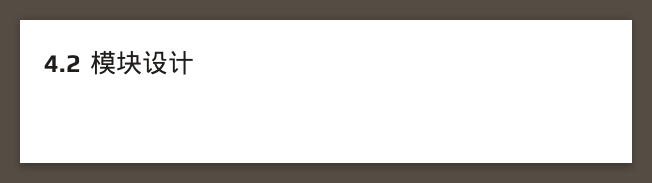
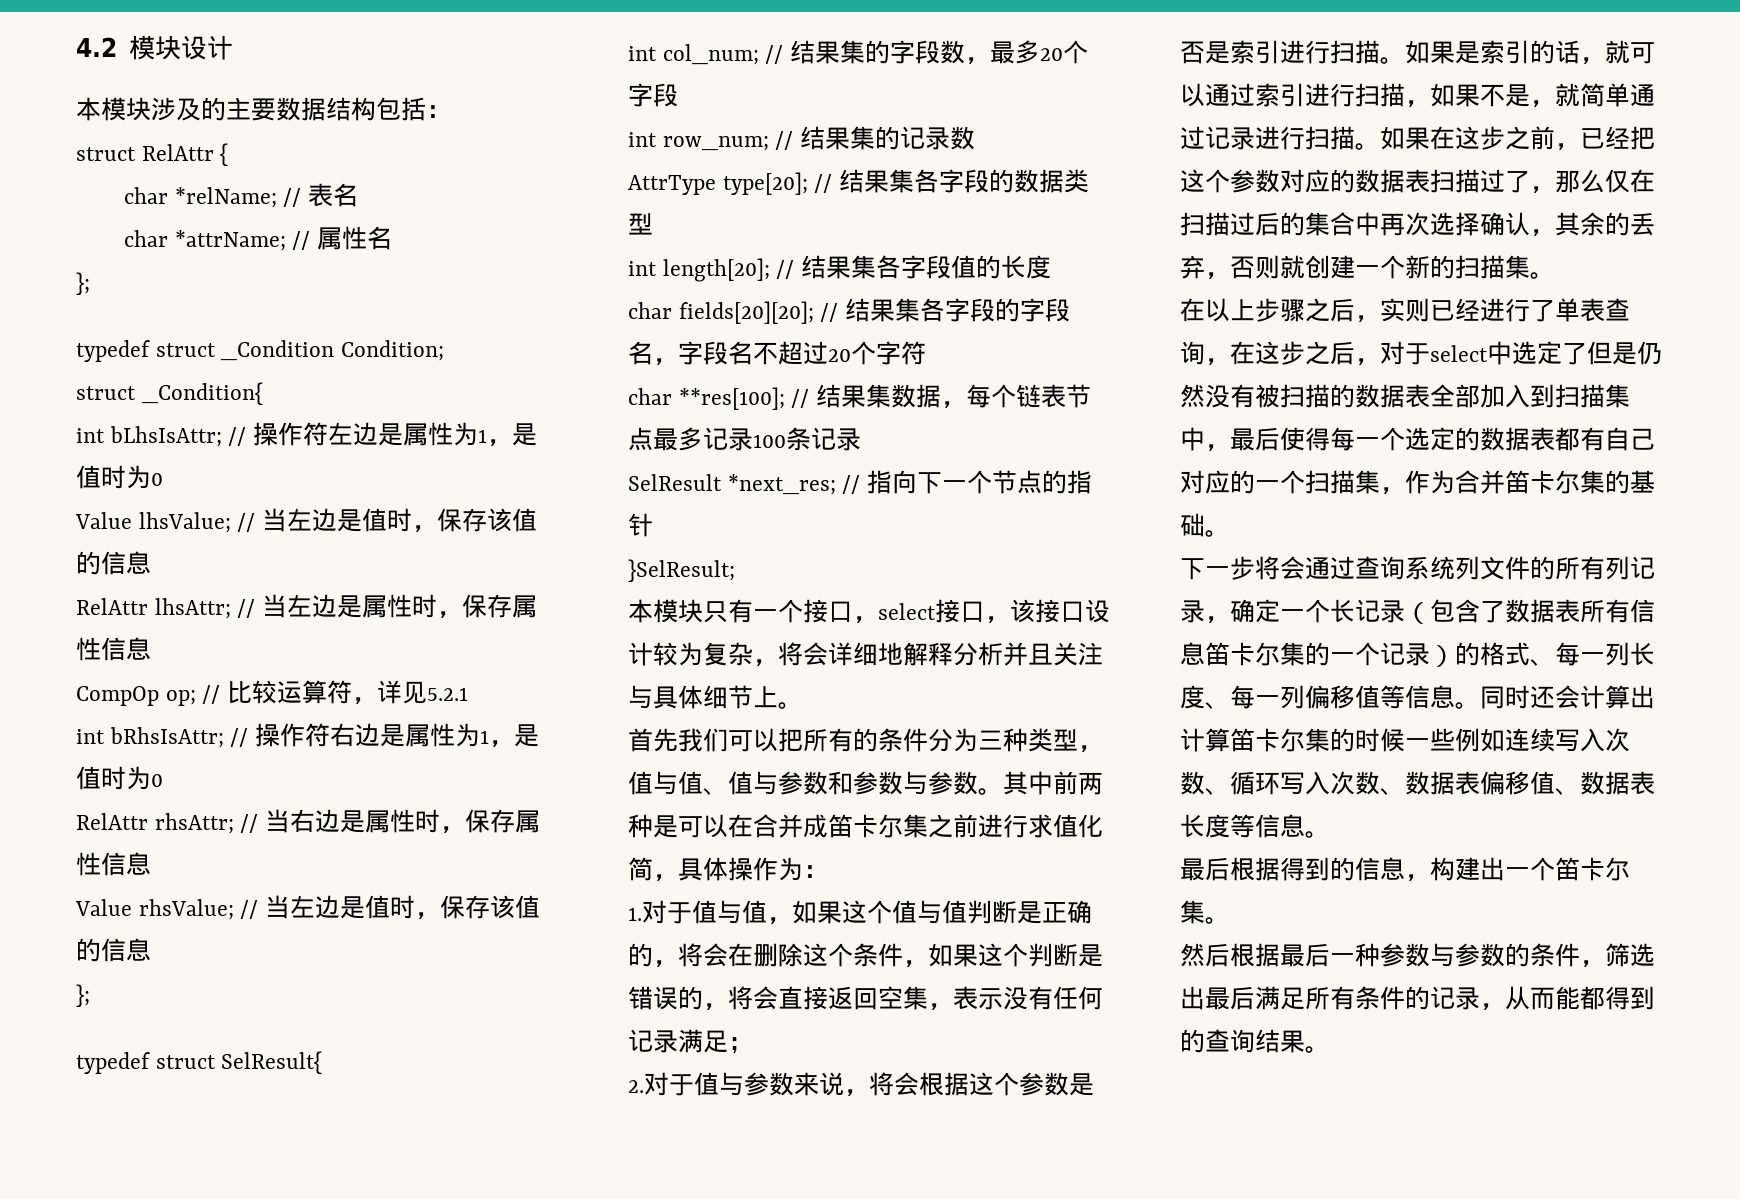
(194, 62) none -> [76,97,451,121] [76,143,229,166] [124,183,358,208] [124,226,392,251] [76,272,90,295] [76,340,444,362] [76,382,263,405] [76,422,537,447] [76,465,163,489] [75,508,537,533] [76,551,151,575] [76,594,537,619] [76,637,151,661] [76,680,468,706] [76,723,539,748] [76,766,163,790] [76,809,540,834] [76,852,151,876] [75,895,540,920] [76,938,151,962] [76,984,90,1007] [76,1051,323,1074] [628,40,1088,65] [628,83,678,107] [628,126,975,151] [628,169,1089,195] [628,213,653,235] [628,255,1051,282] [628,298,1070,324] [628,341,926,366] [628,384,1091,410] [628,427,861,451] [628,470,1092,495] [628,513,653,537] [628,559,735,582] [628,599,1110,624] [628,642,1103,667] [628,685,803,709] [628,728,1103,753] [628,771,1103,795] [628,814,1103,838] [628,857,828,882] [628,900,1092,925] [628,943,1103,968] [628,986,1103,1011] [628,1029,753,1054] [628,1072,1094,1097] [1180,40,1655,65] [1180,83,1655,108] [1180,126,1655,151] [1180,169,1655,194] [1180,212,1655,237] [1180,255,1555,280] [1180,298,1630,323] [1180,341,1662,366] [1180,384,1630,408] [1180,427,1655,452] [1180,470,1655,495] [1180,513,1230,537] [1180,556,1655,580] [1180,599,1655,624] [1180,642,1655,667] [1180,685,1655,709] [1180,728,1630,752] [1180,771,1655,795] [1180,814,1330,838] [1180,857,1630,882] [1180,900,1230,924] [1180,943,1655,968] [1180,986,1655,1011] [1180,1029,1330,1053] // 本模块涉及的主要数据结构包括： // struct RelAttr { // char *relName; // 表名 // char *attrName; // 属性名 // }; // typedef struct _Condition Condition; // struct _Condition{ // int bLhsIsAttr; // 操作符左边是属性为1，是值时为0 // Value lhsValue; // 当左边是值时，保存该值的信息 // RelAttr lhsAttr; // 当左边是属性时，保存属性信息 // CompOp op; // 比较运算符，详见5.2.1 // int bRhsIsAttr; // 操作符右边是属性为1，是值时为0 // RelAttr rhsAttr; // 当右边是属性时，保存属性信息 // Value rhsValue; // 当左边是值时，保存该值的信息 // }; // typedef struct SelResult{ // int col_num; // 结果集的字段数，最多20个字段 // int row_num; // 结果集的记录数 // AttrType type[20]; // 结果集各字段的数据类型 // int length[20]; // 结果集各字段值的长度 // char fields[20][20]; // 结果集各字段的字段名，字段名不超过20个字符 // char **res[100]; // 结果集数据，每个链表节点最多记录100条记录 // SelResult *next_res; // 指向下一个节点的指针 // }SelResult; // 本模块只有一个接口，select接口，该接口设计较为复杂，将会详细地解释分析并且关注与具体细节上。 // 首先我们可以把所有的条件分为三种类型，值与值、值与参数和参数与参数。其中前两种是可以在合并成笛卡尔集之前进行求值化简，具体操作为： // 1.对于值与值，如果这个值与值判断是正确的，将会在删除这个条件，如果这个判断是错误的，将会直接返回空集，表示没有任何记录满足； // 2.对于值与参数来说，将会根据这个参数是否是索引进行扫描。如果是索引的话，就可以通过索引进行扫描，如果不是，就简单通过记录进行扫描。如果在这步之前，已经把这个参数对应的数据表扫描过了，那么仅在扫描过后的集合中再次选择确认，其余的丢弃，否则就创建一个新的扫描集。 // 在以上步骤之后，实则已经进行了单表查询，在这步之后，对于select中选定了但是仍然没有被扫描的数据表全部加入到扫描集中，最后使得每一个选定的数据表都有自己对应的一个扫描集，作为合并笛卡尔集的基础。 // 下一步将会通过查询系统列文件的所有列记录，确定一个长记录（包含了数据表所有信息笛卡尔集的一个记录）的格式、每一列长度、每一列偏移值等信息。同时还会计算出计算笛卡尔集的时候一些例如连续写入次数、循环写入次数、数据表偏移值、数据表长度等信息。 // 最后根据得到的信息，构建出一个笛卡尔集。 // 然后根据最后一种参数与参数的条件，筛选出最后满足所有条件的记录，从而能都得到的查询结果。

